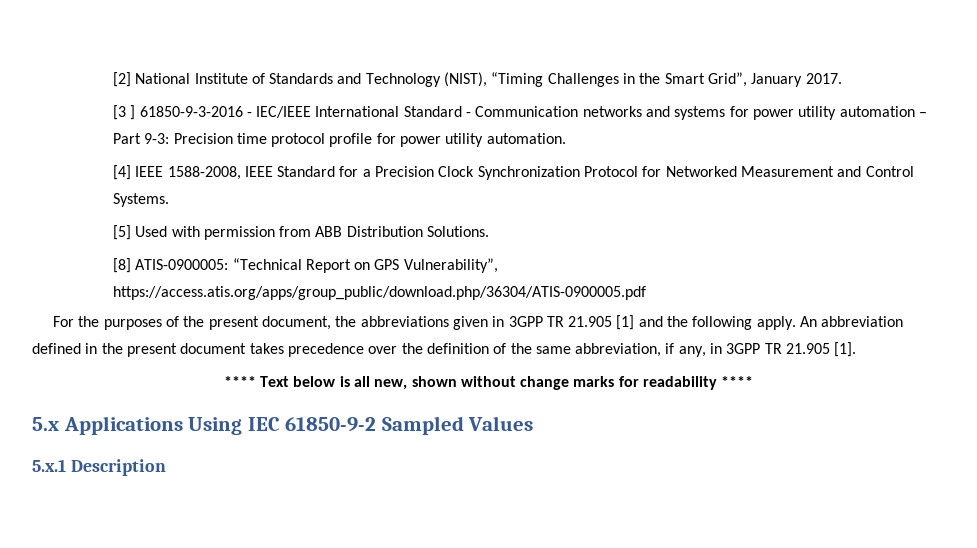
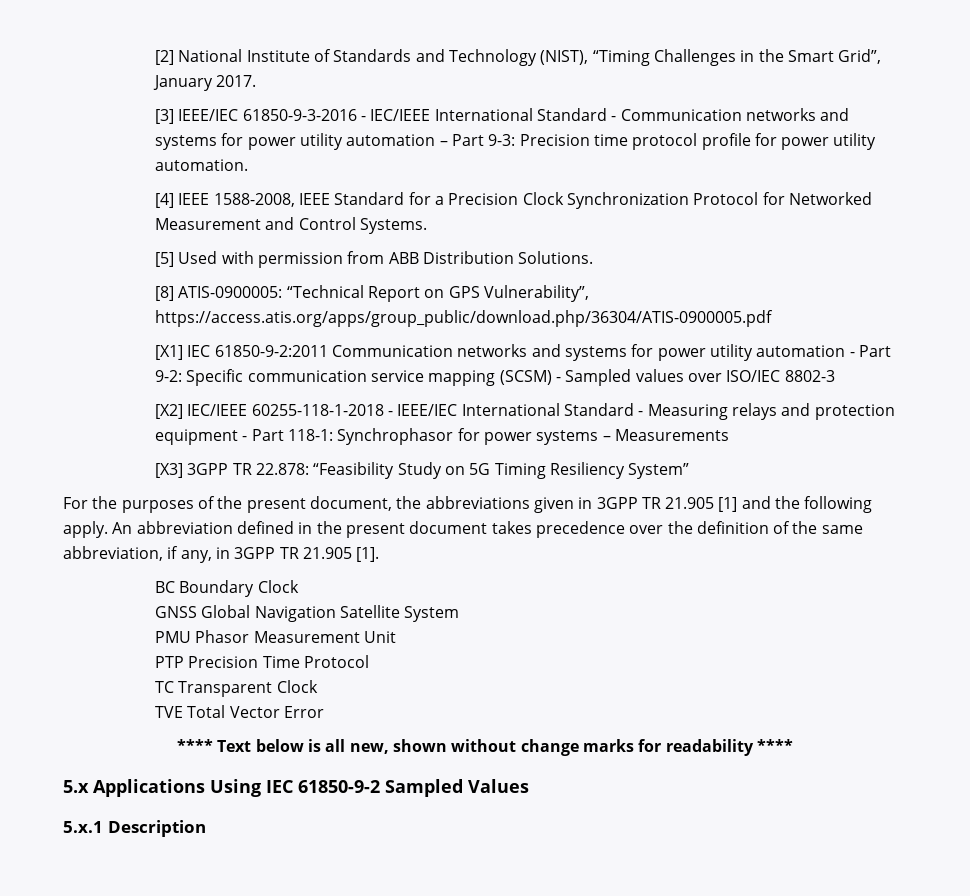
[112,105,136,120] [3 ] -> [155,109,239,124] [3] IEEE/IEC
(646, 293) none -> [155,344,891,361] [155,369,835,386] [155,403,895,420] [155,428,729,445] [155,462,690,479] // [X1] IEC 61850-9-2:2011 Communication networks and systems for power utility automation - Part 9-2: Specific communication service mapping (SCSM) - Sampled values over ISO/IEC 8802-3 // [X2] IEC/IEEE 60255-118-1-2018 - IEEE/IEC International Standard - Measuring relays and protection equipment - Part 118-1: Synchrophasor for power systems – Measurements // [X3] 3GPP TR 22.878: “Feasibility Study on 5G Timing Resiliency System”
(857, 349) none -> [155,580,299,597] [155,605,460,622] [155,630,396,643] [155,655,369,668] [155,680,318,697] [155,705,324,718] // BC Boundary Clock // GNSS Global Navigation Satellite System // PMU Phasor Measurement Unit // PTP Precision Time Protocol // TC Transparent Clock // TVE Total Vector Error

